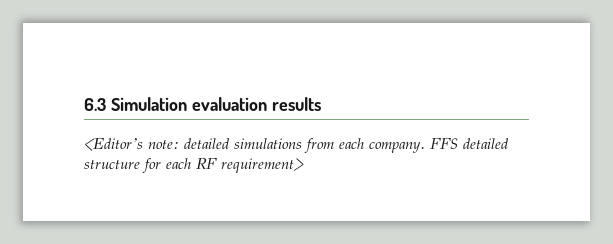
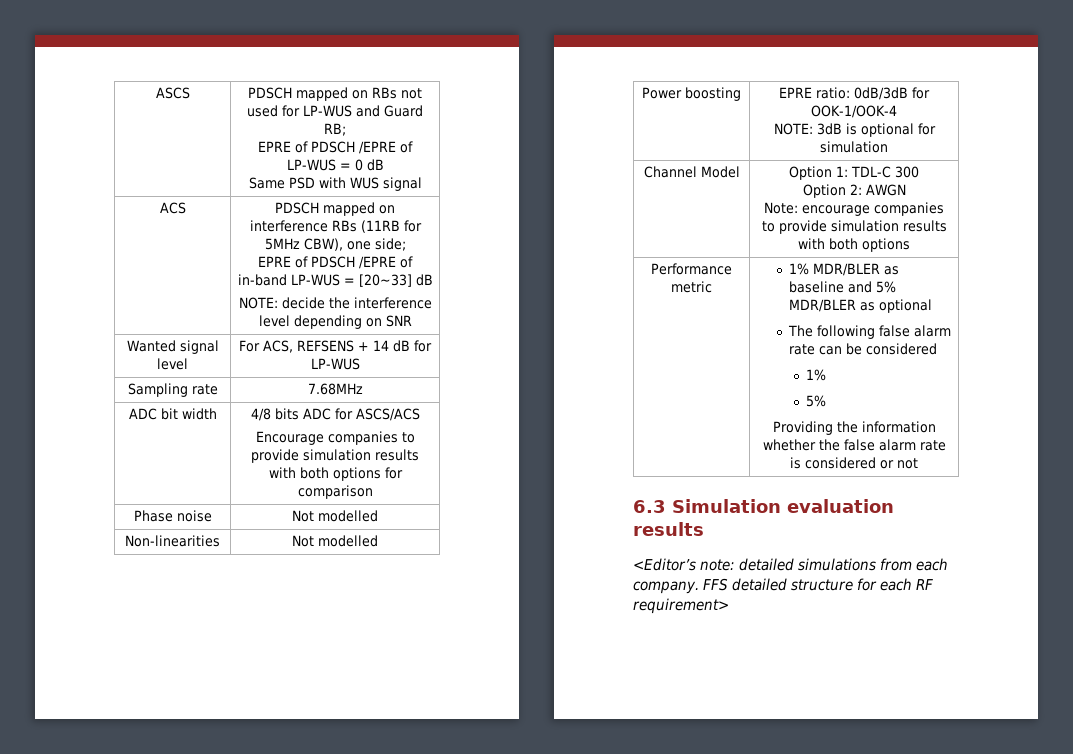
(84, 104) none -> [155,87,190,99] [248,87,422,101] [247,105,423,117] [324,123,346,136] [258,141,413,154] [286,159,384,171] [248,177,422,191] [159,202,186,214] [275,202,395,216] [249,220,422,233] [264,238,406,251] [258,256,413,269] [237,274,433,287] [238,297,432,309] [258,315,412,329] [126,340,219,354] [157,358,188,370] [239,340,432,353] [310,358,360,370] [127,383,218,397] [307,383,363,395] [128,408,217,420] [250,408,420,421] [255,431,415,445] [251,449,419,463] [268,467,403,481] [297,485,373,499] [133,510,212,522] [292,510,378,522] [125,535,220,547] [292,535,378,547] [642,87,741,101] [779,87,930,100] [811,105,898,118] [773,123,936,137] [820,141,888,153] [643,166,740,178] [789,166,919,180] [802,184,906,198] [764,202,944,216] [761,220,947,234] [798,238,910,252] [651,263,732,275] [671,281,712,293] [788,263,899,276] [788,281,896,293] [788,299,932,313] [787,325,951,339] [788,343,937,355] [806,369,827,381] [806,395,827,407] [772,421,936,435] [762,439,946,451] [790,457,918,469] ASCS | PDSCH mapped on RBs not used for LP-WUS and Guard RB; // EPRE of PDSCH /EPRE of LP-WUS = 0 dB // Same PSD with WUS signal // ACS | PDSCH mapped on interference RBs (11RB for 5MHz CBW), one side; // EPRE of PDSCH /EPRE of in-band LP-WUS = [20~33] dB // NOTE: decide the interference level depending on SNR // Wanted signal level | For ACS, REFSENS + 14 dB for LP-WUS // Sampling rate | 7.68MHz // ADC bit width | 4/8 bits ADC for ASCS/ACS // Encourage companies to provide simulation results with both options for comparison // Phase noise | Not modelled // Non-linearities | Not modelled // Power boosting | EPRE ratio: 0dB/3dB for OOK-1/OOK-4 // NOTE: 3dB is optional for simulation // Channel Model | Option 1: TDL-C 300 // Option 2: AWGN // Note: encourage companies to provide simulation results with both options // Performance metric | 1% MDR/BLER as baseline and 5% MDR/BLER as optional // The following false alarm rate can be considered // 1% // 5% // Providing the information whether the false alarm rate is considered or not //

